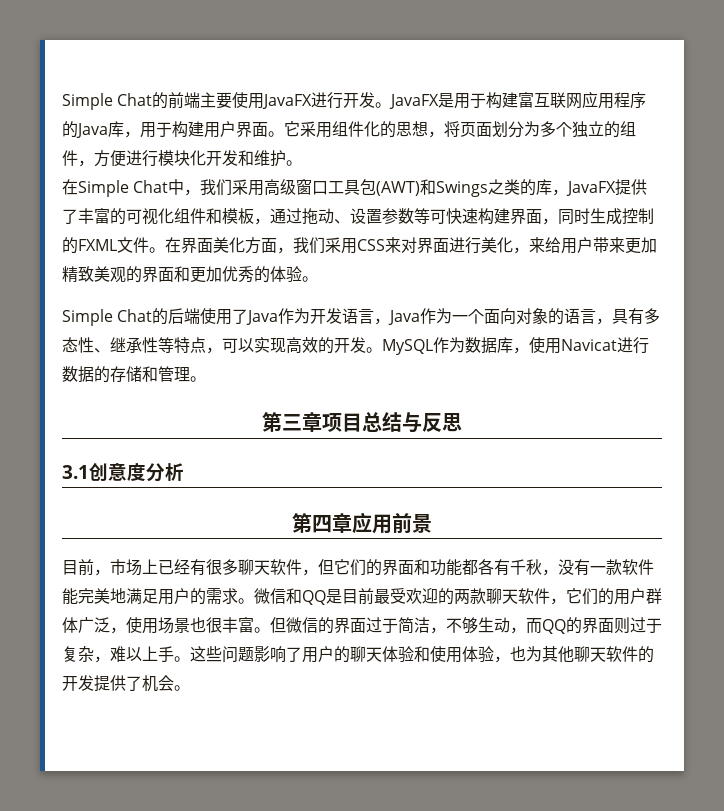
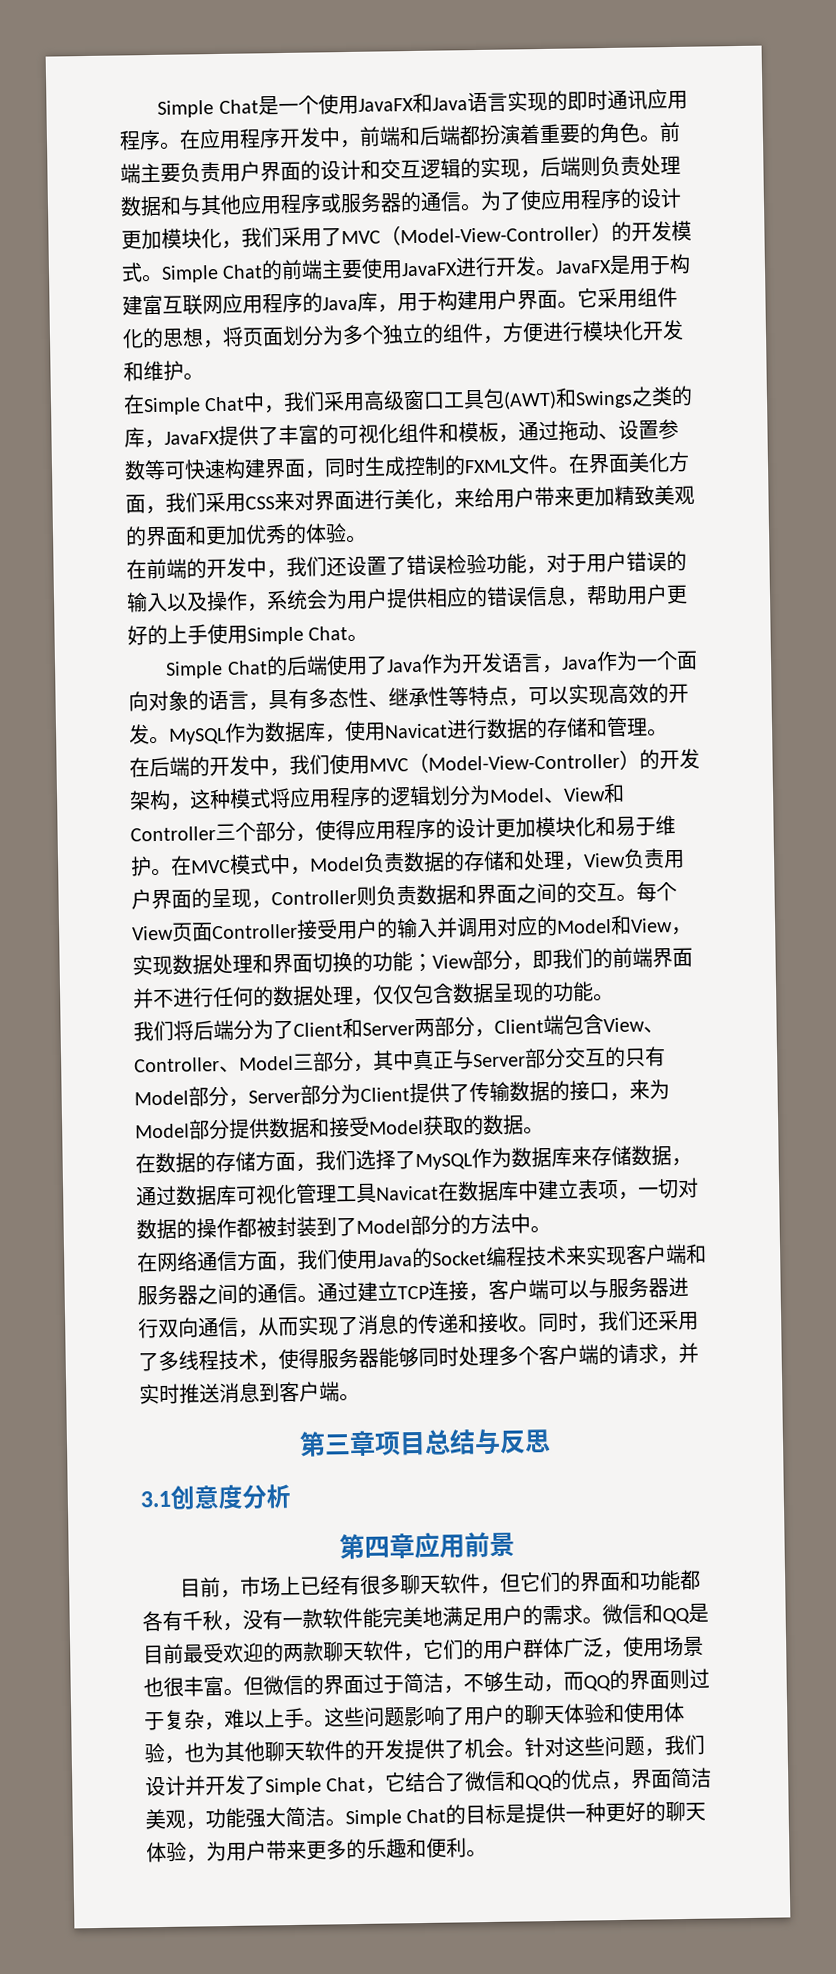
[62,93,153,110] Simple Chat -> [157,89,688,118] [119,121,681,151] [120,155,681,184] [120,187,682,217] [121,220,692,250] [121,262,264,283] Simple Chat是一个使用JavaFX和Java语言实现的即时通讯应用程序。在应用程序开发中，前端和后端都扮演着重要的角色。前端主要负责用户界面的设计和交互逻辑的实现，后端则负责处理数据和与其他应用程序或服务器的通信。为了使应用程序的设计更加模块化，我们采用了MVC（Model-View-Controller）的开发模式。Simple Chat
(318, 279) none -> [126,550,687,580] [126,584,688,613] [127,623,369,646] // 在前端的开发中，我们还设置了错误检验功能，对于用户错误的输入以及操作，系统会为用户提供相应的错误信息，帮助用户更好的上手使用Simple Chat。
(206, 379) none -> [129,748,700,778] [129,782,625,811] [130,815,676,842] [130,848,685,877] [131,881,677,910] [132,914,692,942] [132,947,693,976] [132,981,614,1009] [133,1014,664,1042] [134,1046,666,1073] [134,1079,670,1107] [135,1114,544,1140] [135,1145,692,1174] [136,1177,699,1207] [136,1213,551,1240] [137,1243,707,1273] [137,1276,689,1306] [138,1310,699,1339] [138,1342,699,1372] [139,1381,360,1405] // 在后端的开发中，我们使用MVC（Model-View-Controller）的开发架构，这种模式将应用程序的逻辑划分为Model、View和Controller三个部分，使得应用程序的设计更加模块化和易于维护。在MVC模式中，Model负责数据的存储和处理，View负责用户界面的呈现，Controller则负责数据和界面之间的交互。每个View页面Controller接受用户的输入并调用对应的Model和View，实现数据处理和界面切换的功能；View部分，即我们的前端界面并不进行任何的数据处理，仅仅包含数据呈现的功能。 // 我们将后端分为了Client和Server两部分，Client端包含View、Controller、Model三部分，其中真正与Server部分交互的只有Model部分，Server部分为Client提供了传输数据的接口，来为Model部分提供数据和接受Model获取的数据。 // 在数据的存储方面，我们选择了MySQL作为数据库来存储数据，通过数据库可视化管理工具Navicat在数据库中建立表项，一切对数据的操作都被封装到了Model部分的方法中。 // 在网络通信方面，我们使用Java的Socket编程技术来实现客户端和服务器之间的通信。通过建立TCP连接，客户端可以与服务器进行双向通信，从而实现了消息的传递和接收。同时，我们还采用了多线程技术，使得服务器能够同时处理多个客户端的请求，并实时推送消息到客户端。
(190, 688) none -> [524,1734,705,1758] [145,1767,713,1797] [145,1800,707,1830] [146,1837,487,1863] 针对这些问题，我们设计并开发了Simple Chat，它结合了微信和QQ的优点，界面简洁美观，功能强大简洁。Simple Chat的目标是提供一种更好的聊天体验，为用户带来更多的乐趣和便利。

